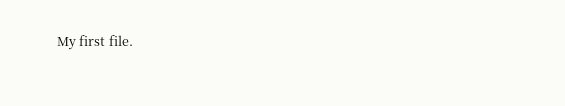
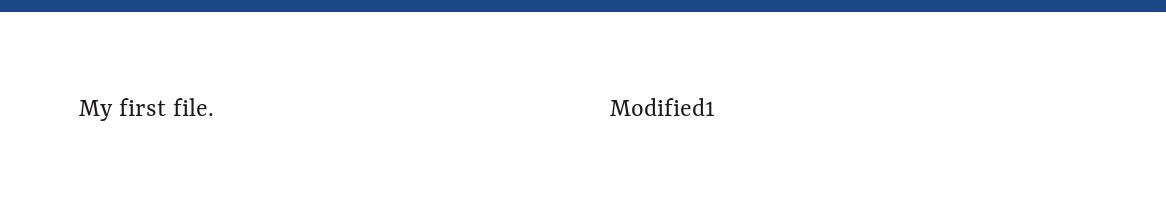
(133, 40) none -> [610,98,715,116] // Modified1

